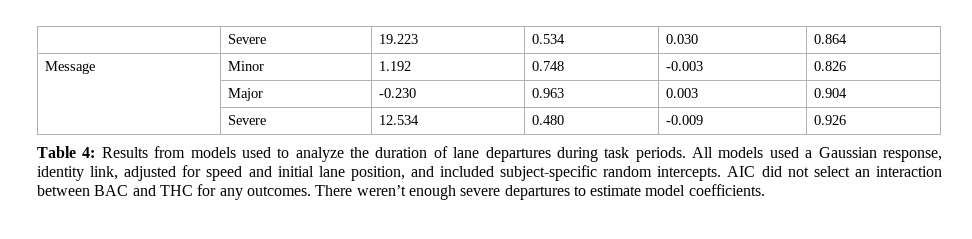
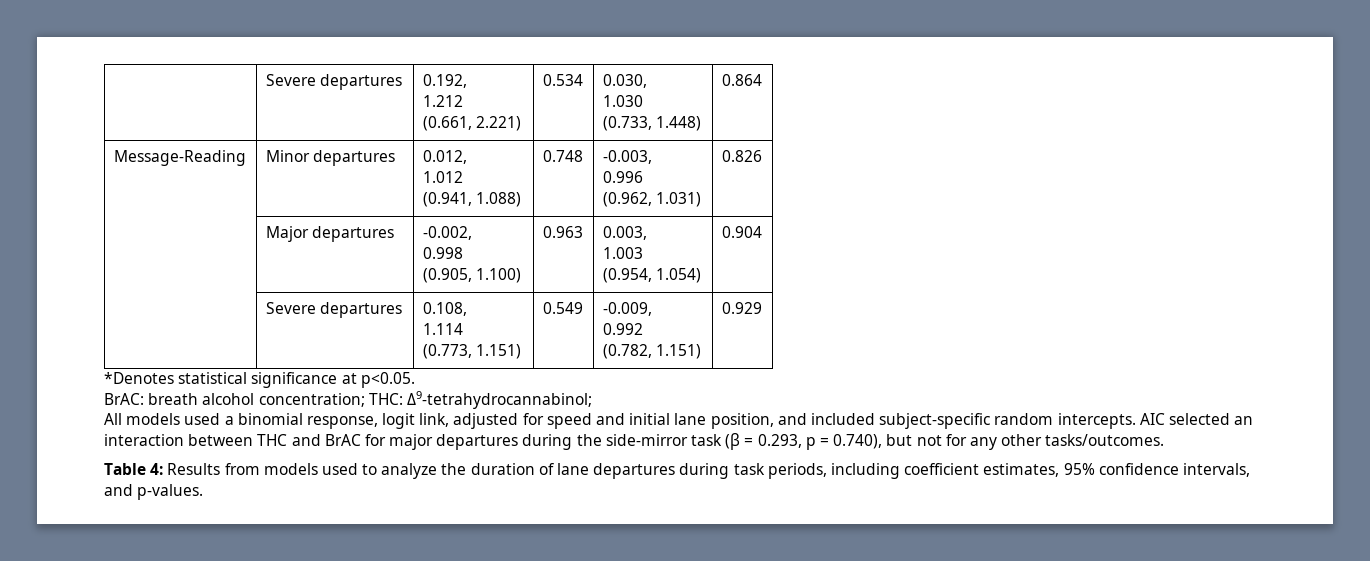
[228,34,267,44] [379,34,419,44] [532,34,566,44] [666,34,699,44] | Severe | 19.223 | 0.534 | 0.030 -> [265,74,402,90] [422,74,467,88] [422,95,463,107] [422,116,521,131] [542,74,583,86] [602,74,647,88] [602,95,643,107] [602,116,701,131] | Severe departures | 0.192, // 1.212 // (0.661, 2.221) | 0.534 | 0.030, // 1.030 // (0.733, 1.448)
[45,61,96,74] Message -> [113,150,246,166] Message-Reading
[379,61,412,71] [532,61,565,71] [666,61,704,71] [814,61,847,71] [228,88,264,101] [379,88,417,98] [532,88,565,98] [666,88,699,98] [814,88,848,98] [228,115,267,125] [379,115,420,125] [532,115,565,125] [666,115,704,125] [814,115,847,125] | 1.192 | 0.748 | -0.003 | 0.826 // | Major | -0.230 | 0.963 | 0.003 | 0.904 // | Severe | 12.534 | 0.480 | -0.009 | 0.926 -> [312,150,395,166] [422,150,467,164] [422,171,463,183] [422,192,521,207] [542,150,583,162] [602,150,652,164] [602,171,643,183] [602,192,701,207] [721,150,762,162] [265,226,394,242] [422,226,472,240] [422,247,463,259] [422,268,521,283] [542,226,583,238] [602,226,647,240] [602,247,643,259] [602,268,701,283] [721,226,762,238] [265,302,402,318] [422,302,467,316] [422,323,463,335] [422,344,521,359] [542,302,583,314] [602,302,652,316] [602,323,643,335] [602,344,701,359] [721,302,762,314] [104,372,415,388] [104,391,592,409] [104,413,1254,429] [104,433,1165,450] departures | 0.012, // 1.012 // (0.941, 1.088) | 0.748 | -0.003, // 0.996 // (0.962, 1.031) | 0.826 // | Major departures | -0.002, // 0.998 // (0.905, 1.100) | 0.963 | 0.003, // 1.003 // (0.954, 1.054) | 0.904 // | Severe departures | 0.108, // 1.114 // (0.773, 1.151) | 0.549 | -0.009, // 0.992 // (0.782, 1.151) | 0.929 // *Denotes statistical significance at p<0.05. // BrAC: breath alcohol concentration; THC: Δ9-tetrahydrocannabinol; // All models used a binomial response, logit link, adjusted for speed and initial lane position, and included subject-specific random intercepts. AIC selected an interaction between THC and BrAC for major departures during the side-mirror task (β = 0.293, p = 0.740), but not for any other tasks/outcomes.
[635,147,943,162] [37,165,943,181] [37,184,765,200] periods. All models used a Gaussian response, identity link, adjusted for speed and initial lane position, and included subject-specific random intercepts. AIC did not select an interaction between BAC and THC for any outcomes. There weren’t enough severe departures to estimate model coefficients. -> [767,463,1250,479] [104,484,204,500] periods, including coefficient estimates, 95% confidence intervals, and p-values.

